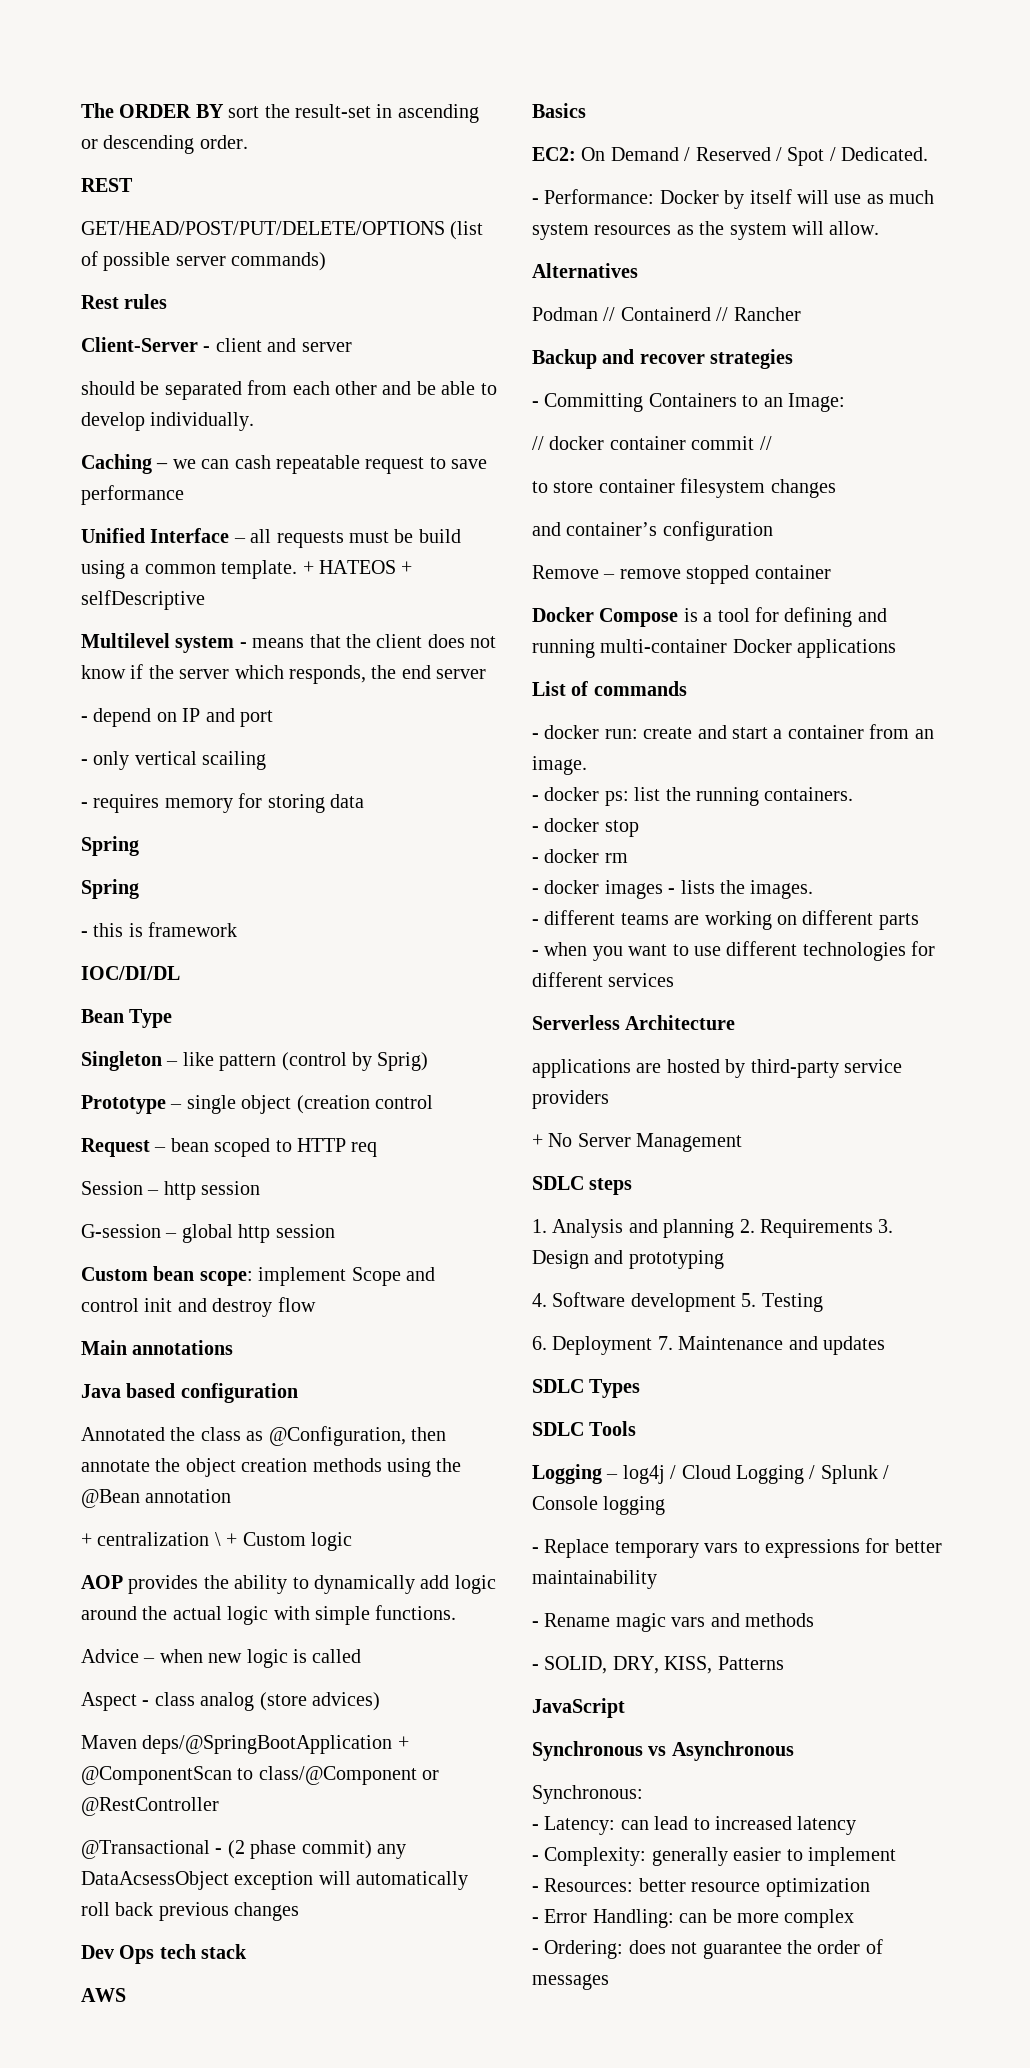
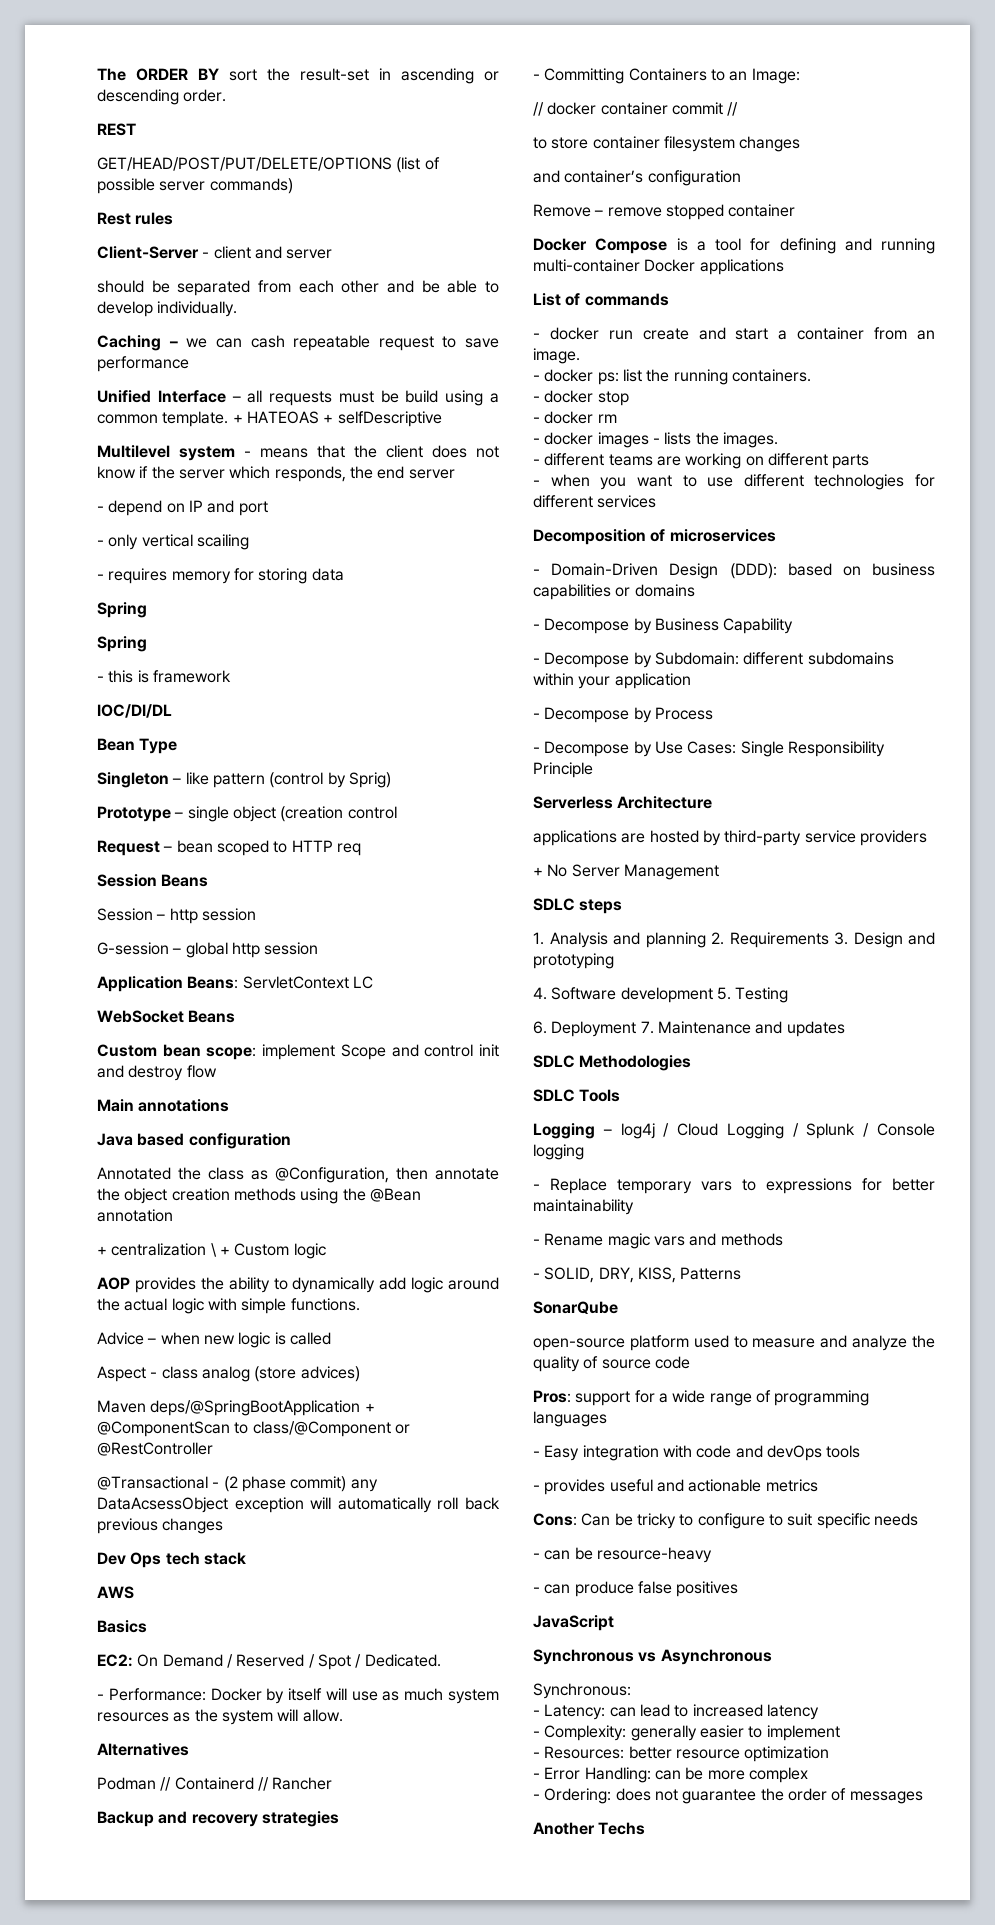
[319,560,396,574] HATEOS -> [246,411,319,424] HATEOAS
(378, 1149) none -> [97,874,209,887] // Session Beans
(335, 1231) none -> [97,976,373,992] [97,1010,236,1023] // Application Beans: ServletContext LC // WebSocket Beans
[639,354,705,364] recover -> [191,1814,258,1827] recovery
[604,729,638,739] run: -> [608,330,633,340] run
(675, 980) none -> [533,529,776,545] [533,563,936,579] [533,584,695,600] [533,618,794,634] [533,652,894,668] [533,673,691,689] [533,707,713,723] [533,741,885,757] [533,762,593,778] // Decomposition of microservices // - Domain-Driven Design (DDD): based on business capabilities or domains // - Decompose by Business Capability // - Decompose by Subdomain: different subdomains within your application // - Decompose by Process // - Decompose by Use Cases: Single Responsibility Principle
[589,1379,641,1398] Types -> [579,1055,692,1071] Methodologies
(784, 1663) none -> [533,1301,618,1314] [533,1335,935,1351] [533,1356,690,1372] [533,1390,870,1406] [533,1411,607,1427] [533,1445,861,1461] [533,1479,818,1495] [533,1513,918,1529] [533,1547,712,1563] [533,1581,739,1597] // SonarQube // open-source platform used to measure and analyze the quality of source code // Pros: support for a wide range of programming languages // - Easy integration with code and devOps tools // - provides useful and actionable metrics // Cons: Can be tricky to configure to suit specific needs // - can be resource-heavy // - can produce false positives
(609, 1982) none -> [533,1822,646,1835] // Another Techs

